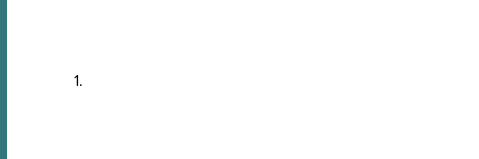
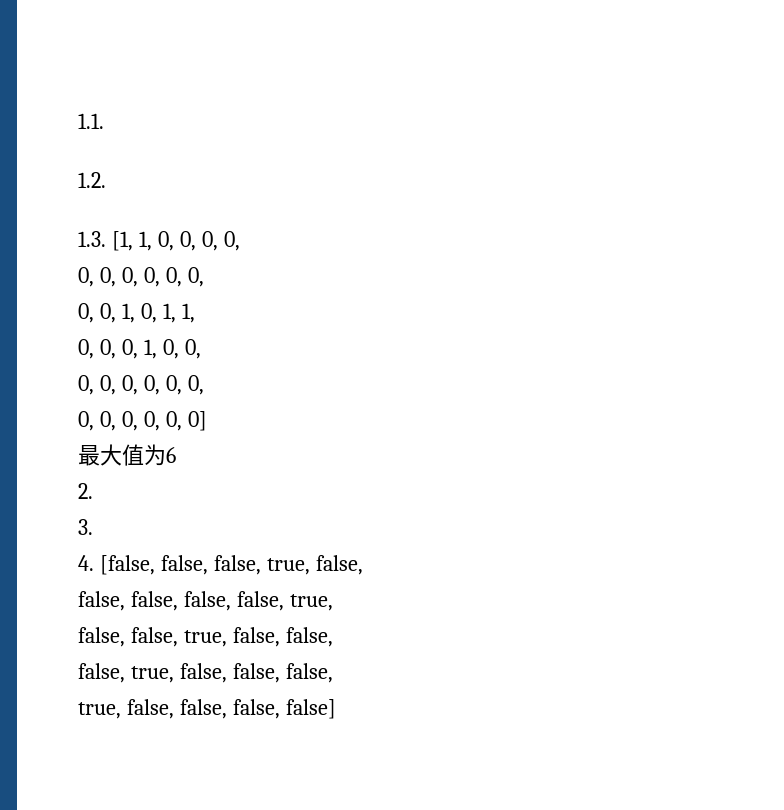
[74,75,83,86] 1. -> [78,113,104,129] [78,172,106,188] [78,231,240,251] [78,267,204,287] [78,303,195,323] [78,339,201,359] [78,375,204,395] [78,411,207,431] [78,444,176,466] [78,483,93,499] [78,519,93,535] [78,555,363,575] [78,591,333,611] [78,627,333,647] [78,663,333,683] [78,699,336,719] 1.1. // 1.2. // 1.3. [1, 1, 0, 0, 0, 0, // 0, 0, 0, 0, 0, 0, // 0, 0, 1, 0, 1, 1, // 0, 0, 0, 1, 0, 0, // 0, 0, 0, 0, 0, 0, // 0, 0, 0, 0, 0, 0] // 最大值为6 // 2. // 3. // 4. [false, false, false, true, false, // false, false, false, false, true, // false, false, true, false, false, // false, true, false, false, false, // true, false, false, false, false]

